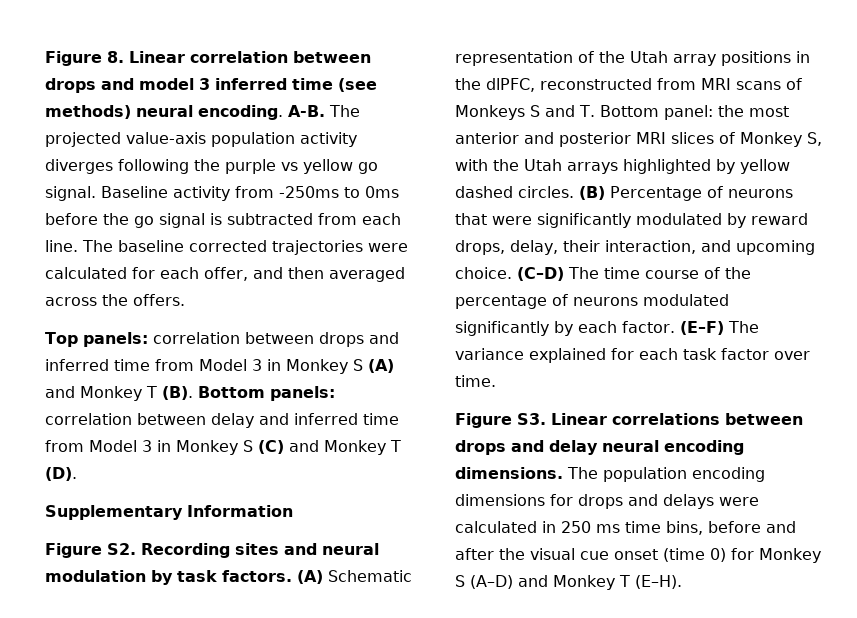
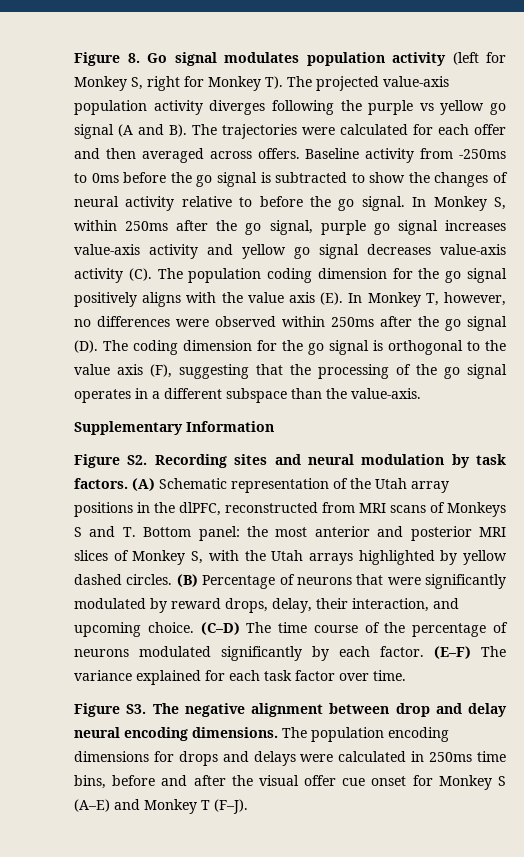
[129,51,371,63] [45,78,377,93] [45,105,325,120] Linear correlation between drops and model 3 inferred time (see methods) neural encoding. A-B. -> [147,52,506,66] [74,76,283,91] Go signal modulates population activity (left for Monkey S, right for Monkey T).
[45,186,96,201] signal. -> [74,124,506,139] [74,148,300,163] signal (A and B). The trajectories were calculated for each offer and then averaged across offers.
[318,213,401,225] [45,240,408,255] [45,267,405,282] [45,294,185,306] [45,332,399,347] [45,359,394,374] [45,386,335,401] [45,413,399,428] [45,440,401,455] [45,467,77,481] from each line. The baseline corrected trajectories were calculated for each offer, and then averaged across the offers. // Top panels: correlation between drops and inferred time from Model 3 in Monkey S (A) and Monkey T (B). Bottom panels: correlation between delay and inferred time from Model 3 in Monkey S (C) and Monkey T (D). -> [351,172,508,187] [74,196,506,211] [74,220,506,235] [74,244,506,259] [74,268,507,283] [74,292,506,307] [74,316,507,331] [74,340,506,355] [74,364,507,379] [74,388,421,403] to show the changes of neural activity relative to before the go signal. In Monkey S, within 250ms after the go signal, purple go signal increases value-axis activity and yellow go signal decreases value-axis activity (C). The population coding dimension for the go signal positively aligns with the value axis (E). In Monkey T, however, no differences were observed within 250ms after the go signal (D). The coding dimension for the go signal is orthogonal to the value axis (F), suggesting that the processing of the go signal operates in a different subspace than the value-axis.
[551,413,803,425] [455,440,506,455] Linear correlations between drops -> [152,703,430,717] The negative alignment between drop
[561,521,620,533] 250 ms -> [429,752,473,762] 250ms
(575, 554) none -> [304,775,337,786] offer
[663,548,726,562] (time 0) -> (407, 781) none
[470,575,682,590] (A–D) and Monkey T (E–H). -> [74,799,248,814] (A–E) and Monkey T (F–J).

